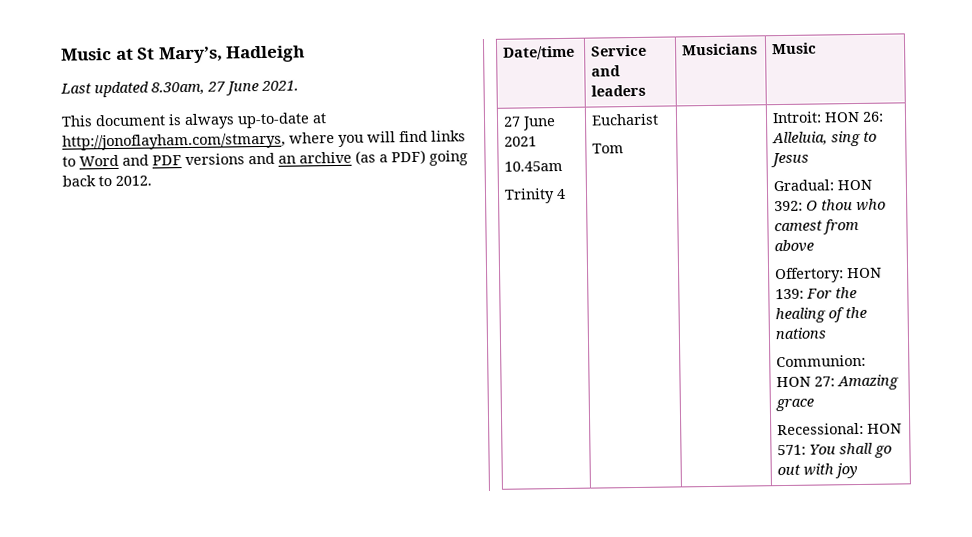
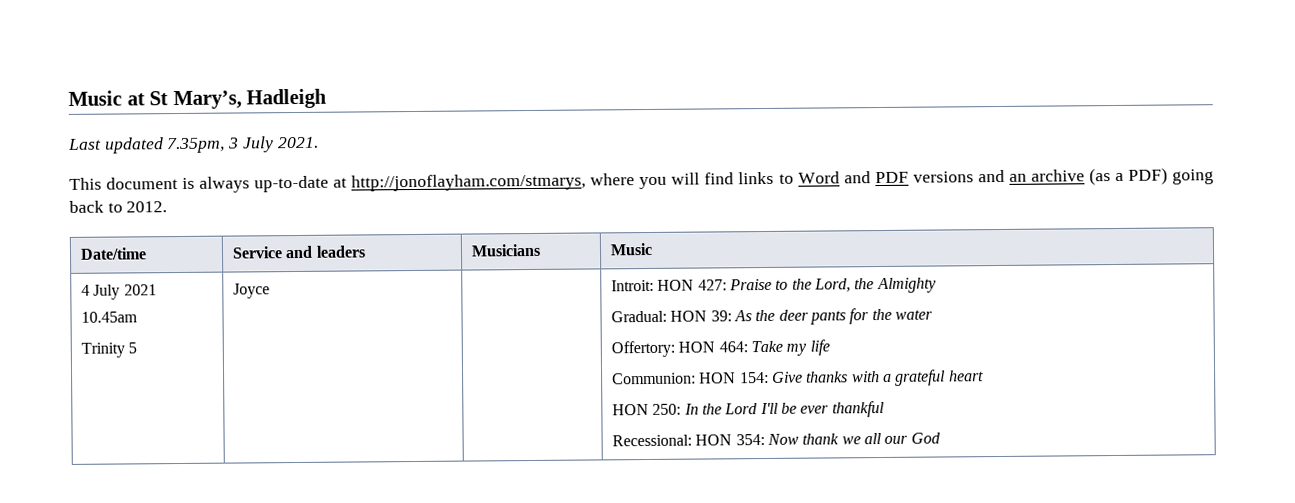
[151,81,259,96] 8.30am, 27 June -> [167,136,274,154] 7.35pm, 3 July
[503,116,557,131] 27 June -> [81,284,121,300] 4 July
[556,188,567,200] [591,113,660,126] [592,143,625,154] 4 | Eucharist // Tom -> [128,342,138,354] [233,283,271,299] 5 | Joyce
[862,111,885,122] [772,130,878,147] [770,152,810,168] [773,179,873,192] [774,198,887,212] [774,218,860,235] [774,239,815,253] [775,267,883,284] [775,287,858,300] [775,306,868,324] [775,327,827,340] [776,354,867,368] [776,374,900,391] [775,398,815,412] [777,422,903,436] [777,442,893,458] [777,463,859,479] 26: Alleluia, sing to Jesus // Gradual: HON 392: O thou who camest from above // Offertory: HON 139: For the healing of the nations // Communion: HON 27: Amazing grace // Recessional: HON 571: You shall go out with joy -> [697,277,937,294] [611,308,933,325] [611,339,830,358] [612,369,984,386] [612,400,885,418] [612,432,941,447] 427: Praise to the Lord, the Almighty // Gradual: HON 39: As the deer pants for the water // Offertory: HON 464: Take my life // Communion: HON 154: Give thanks with a grateful heart // HON 250: In the Lord I'll be ever thankful // Recessional: HON 354: Now thank we all our God

